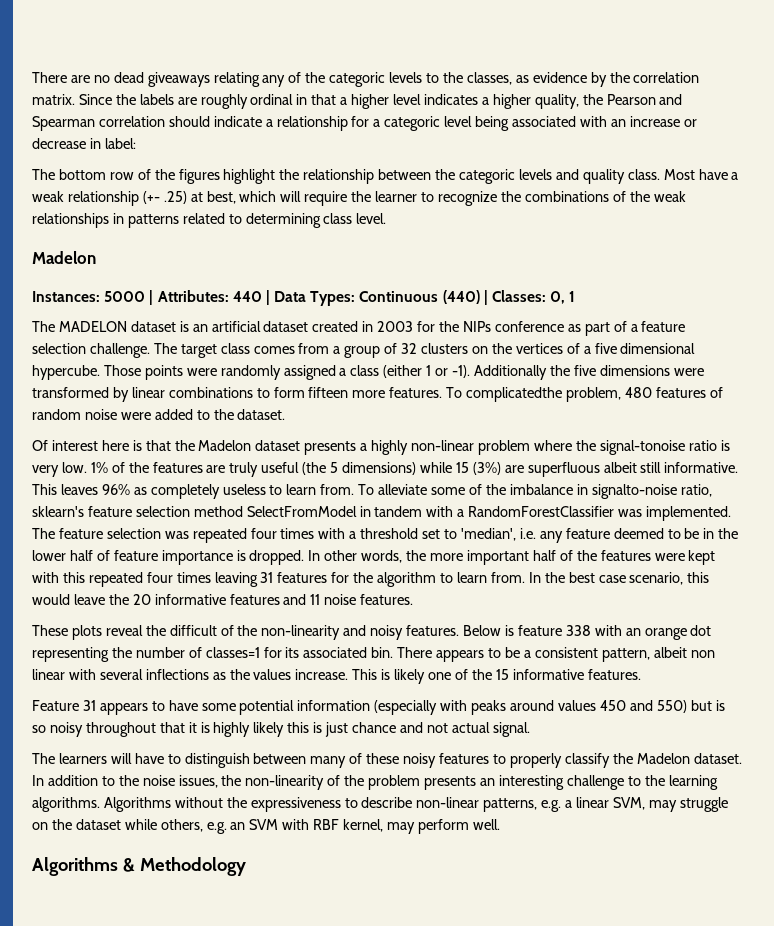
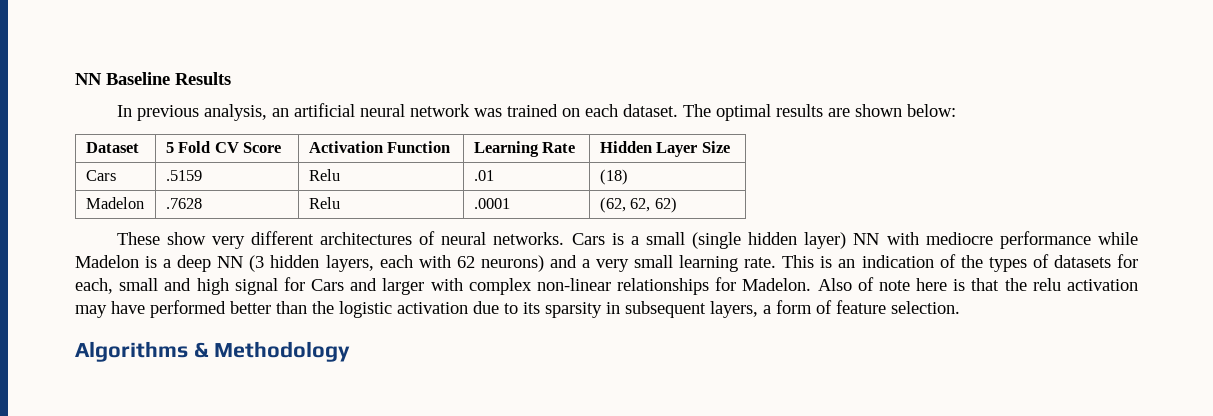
[32,72,700,87] [32,94,683,109] [32,116,697,131] [32,138,136,149] [32,169,739,184] [32,191,686,206] [32,213,387,228] [32,251,96,264] [32,290,576,306] [32,321,686,336] [32,343,696,358] [32,365,704,380] [32,387,723,402] [32,409,286,420] [32,440,730,455] [32,462,739,477] [32,484,712,499] [32,506,732,521] [32,528,739,543] [32,550,716,565] [32,572,710,587] [32,594,414,605] [32,625,712,640] [32,647,715,662] [32,669,641,684] [32,700,725,715] [32,722,530,737] [32,753,742,768] [32,775,718,790] [32,797,728,812] [32,819,500,834] There are no dead giveaways relating any of the categoric levels to the classes, as evidence by the correlation matrix. Since the labels are roughly ordinal in that a higher level indicates a higher quality, the Pearson and Spearman correlation should indicate a relationship for a categoric level being associated with an increase or decrease in label: // The bottom row of the figures highlight the relationship between the categoric levels and quality class. Most have a weak relationship (+- .25) at best, which will require the learner to recognize the combinations of the weak relationships in patterns related to determining class level. // Madelon // Instances: 5000 | Attributes: 440 | Data Types: Continuous (440) | Classes: 0, 1 // The MADELON dataset is an artificial dataset created in 2003 for the NIPs conference as part of a feature selection challenge. The target class comes from a group of 32 clusters on the vertices of a five dimensional hypercube. Those points were randomly assigned a class (either 1 or -1). Additionally the five dimensions were transformed by linear combinations to form fifteen more features. To complicatedthe problem, 480 features of random noise were added to the dataset. // Of interest here is that the Madelon dataset presents a highly non-linear problem where the signal-tonoise ratio is very low. 1% of the features are truly useful (the 5 dimensions) while 15 (3%) are superfluous albeit still informative. This leaves 96% as completely useless to learn from. To alleviate some of the imbalance in signalto-noise ratio, sklearn's feature selection method SelectFromModel in tandem with a RandomForestClassifier was implemented. The feature selection was repeated four times with a threshold set to 'median', i.e. any feature deemed to be in the lower half of feature importance is dropped. In other words, the more important half of the features were kept with this repeated four times leaving 31 features for the algorithm to learn from. In the best case scenario, this would leave the 20 informative features and 11 noise features. // These plots reveal the difficult of the non-linearity and noisy features. Below is feature 338 with an orange dot representing the number of classes=1 for its associated bin. There appears to be a consistent pattern, albeit non linear with several inflections as the values increase. This is likely one of the 15 informative features. // Feature 31 appears to have some potential information (especially with peaks around values 450 and 550) but is so noisy throughout that it is highly likely this is just chance and not actual signal. // The learners will have to distinguish between many of these noisy features to properly classify the Madelon dataset. In addition to the noise issues, the non-linearity of the problem presents an interesting challenge to the learning algorithms. Algorithms without the expressiveness to describe non-linear patterns, e.g. a linear SVM, may struggle on the dataset while others, e.g. an SVM with RBF kernel, may perform well. -> [75,72,231,85] [116,103,956,121] [85,142,139,153] [165,141,282,153] [308,141,451,153] [473,141,576,157] [599,141,730,157] [85,170,116,181] [165,170,202,181] [308,169,340,181] [473,170,494,181] [599,169,628,185] [85,197,144,209] [165,198,202,209] [308,197,340,209] [473,198,510,209] [599,197,677,213] [116,231,1138,249] [75,254,1138,272] [75,277,1138,295] [75,300,960,318] NN Baseline Results // In previous analysis, an artificial neural network was trained on each dataset. The optimal results are shown below: // Dataset | 5 Fold CV Score | Activation Function | Learning Rate | Hidden Layer Size // Cars | .5159 | Relu | .01 | (18) // Madelon | .7628 | Relu | .0001 | (62, 62, 62) // These show very different architectures of neural networks. Cars is a small (single hidden layer) NN with mediocre performance while Madelon is a deep NN (3 hidden layers, each with 62 neurons) and a very small learning rate. This is an indication of the types of datasets for each, small and high signal for Cars and larger with complex non-linear relationships for Madelon. Also of note here is that the relu activation may have performed better than the logistic activation due to its sparsity in subsequent layers, a form of feature selection.

